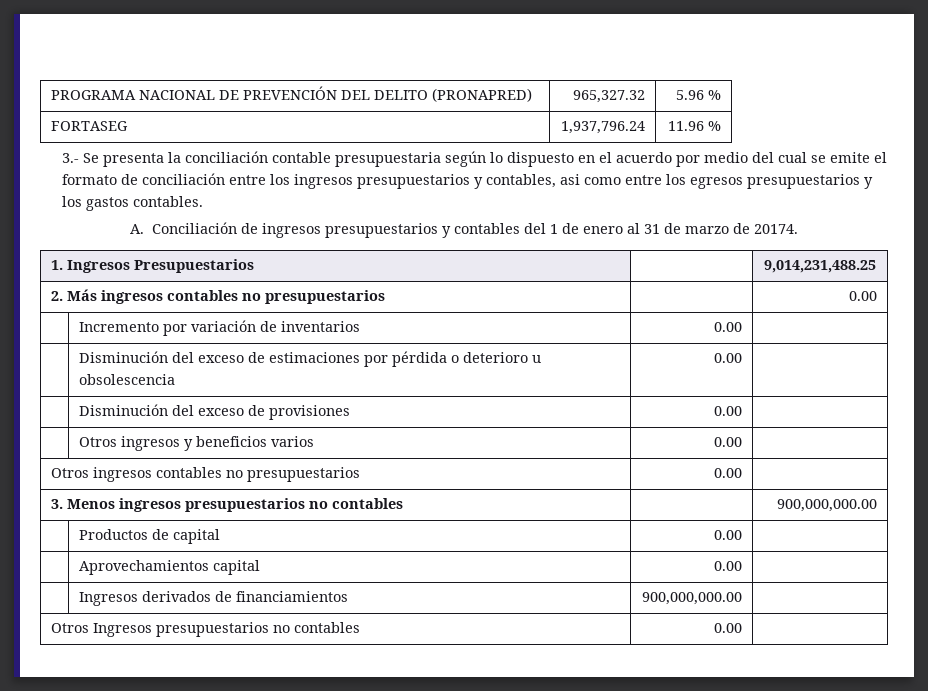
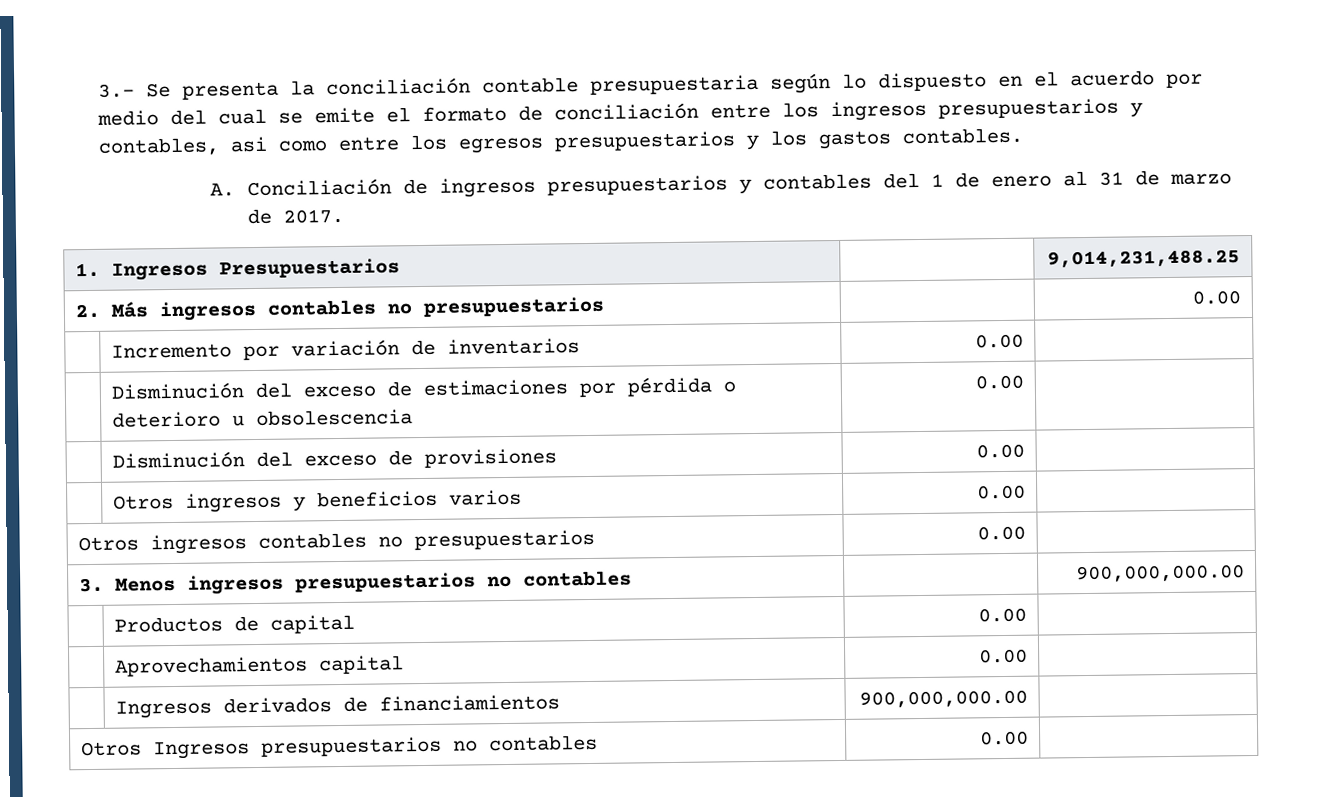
[50,86,532,102] [573,90,646,103] [676,90,722,100] [50,121,128,131] [561,121,646,134] [668,121,722,131] PROGRAMA NACIONAL DE PREVENCIÓN DEL DELITO (PRONAPRED) | 965,327.32 | 5.96 % // FORTASEG | 1,937,796.24 | 11.96 % // -> (98, 90) none
[754,224,799,234] 20174. -> [283,208,345,224] 2017.

